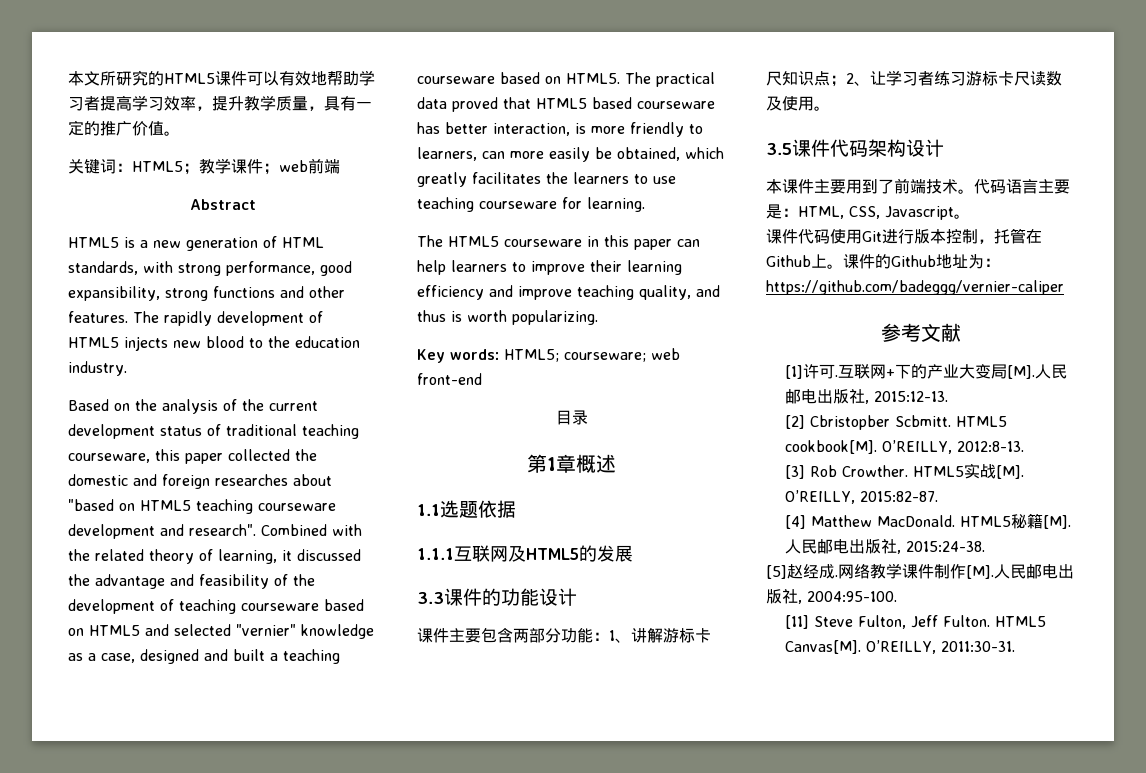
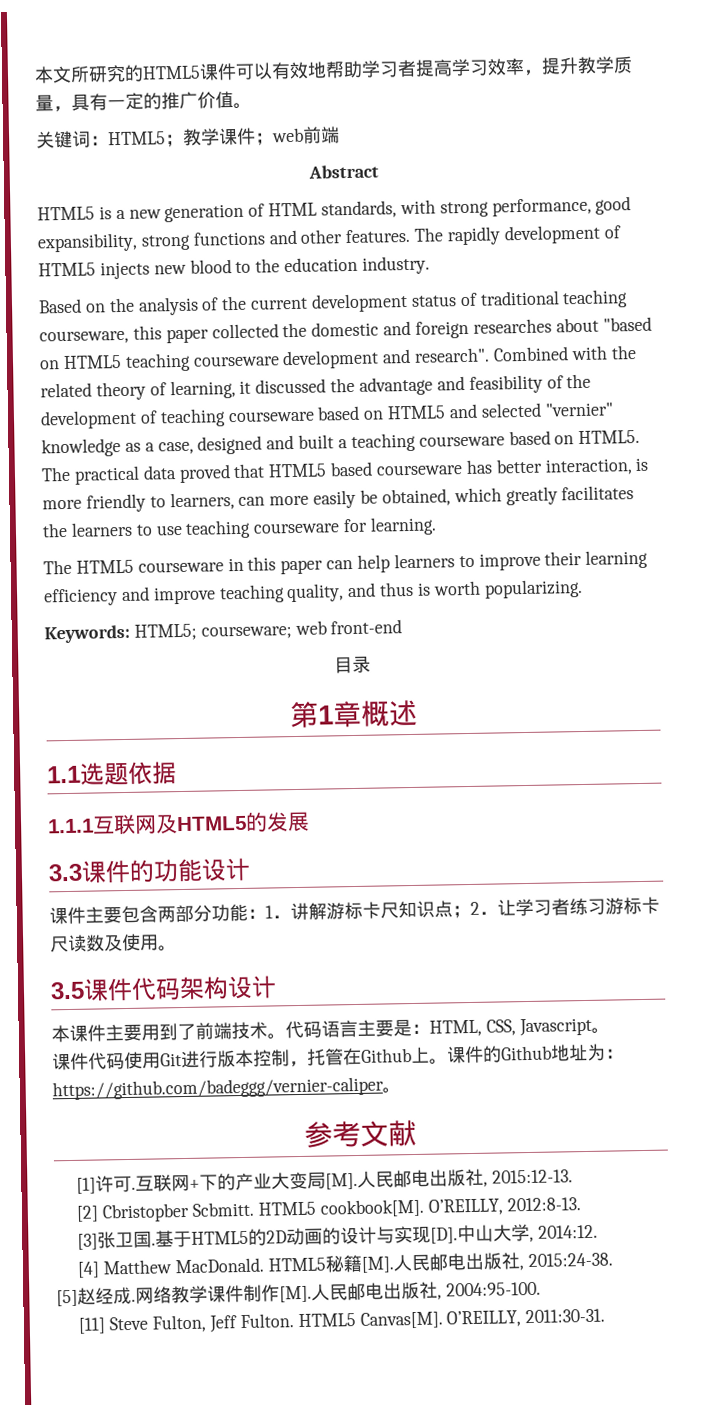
[417,349,499,363] Key words: -> [44,624,130,644] Keywords:
[615,638,631,643] 、 -> [272,915,291,919] ．
[854,81,870,86] 、 -> [479,911,498,915] ．
(1064, 287) none -> [382,1087,401,1094] 。
[809,463,1024,479] [784,490,938,504] Rob Crowther. HTML5实战[M]. O’REILLY, 2015:82-87. -> [97,1223,599,1249] 张卫国.基于HTML5的2D动画的设计与实现[D].中山大学, 2014:12.

